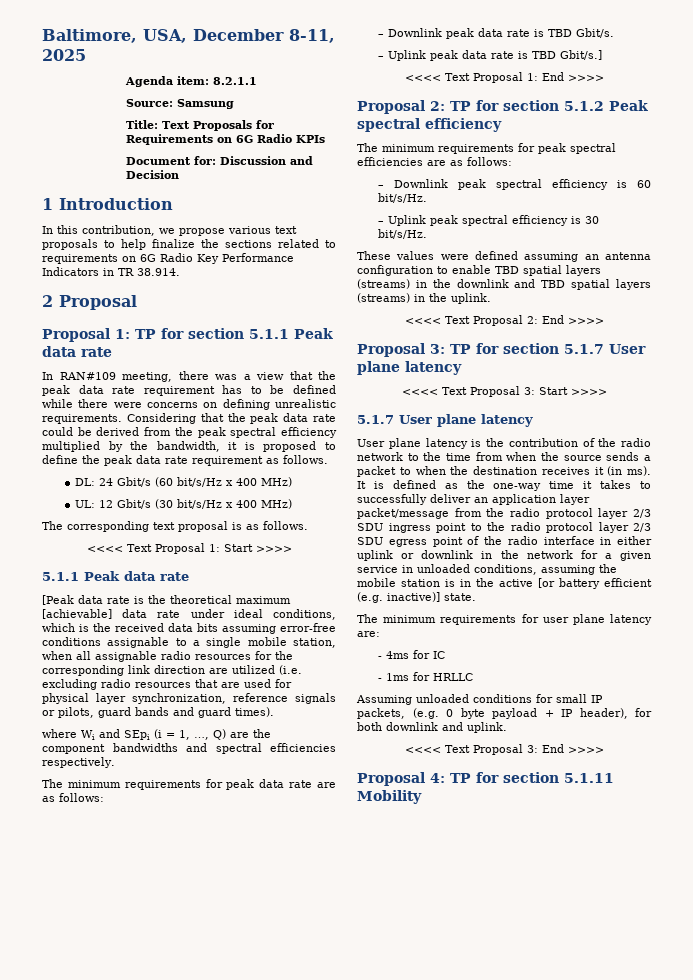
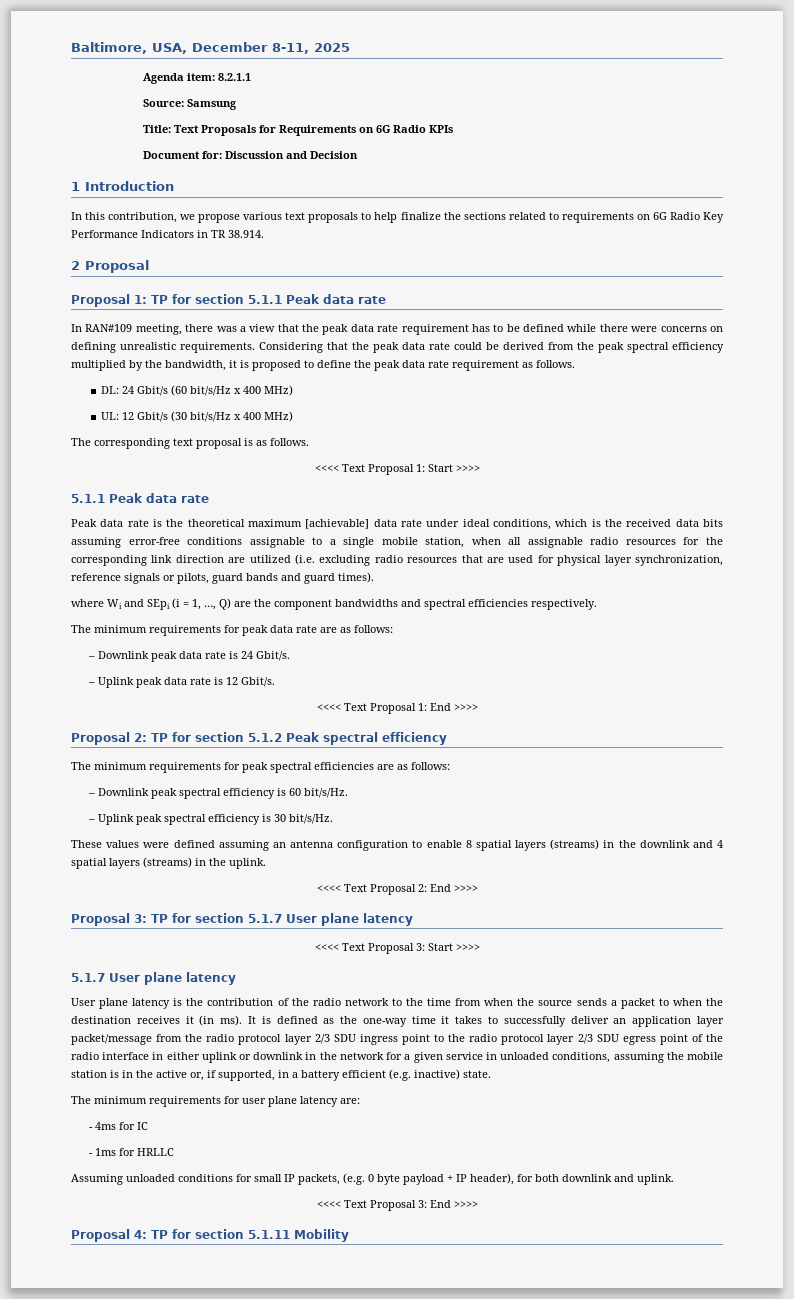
[42,595,74,605] [Peak -> [71,519,97,527] Peak
[548,29,573,37] TBD -> [241,651,254,659] 24
[532,50,603,60] TBD Gbit/s.] -> [226,677,276,687] 12 Gbit/s.
[495,266,519,274] TBD -> [465,840,472,848] 8
[541,280,566,288] TBD -> [716,840,723,848] 4
[538,578,555,588] [or -> [190,1070,298,1081] or, if supported, in a
[387,592,440,602] inactive)] -> [414,1069,460,1080] inactive)

